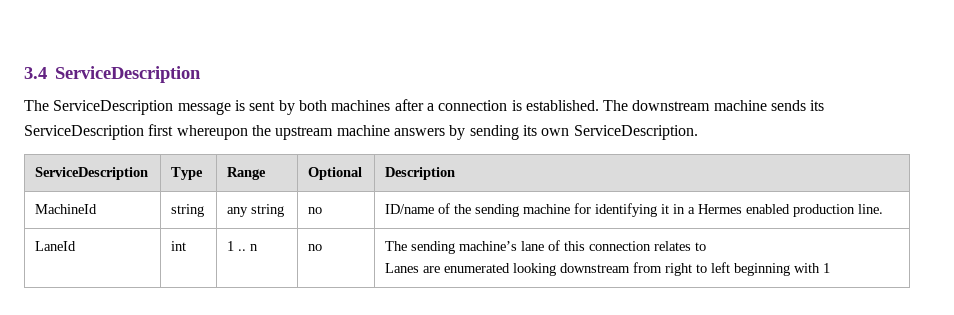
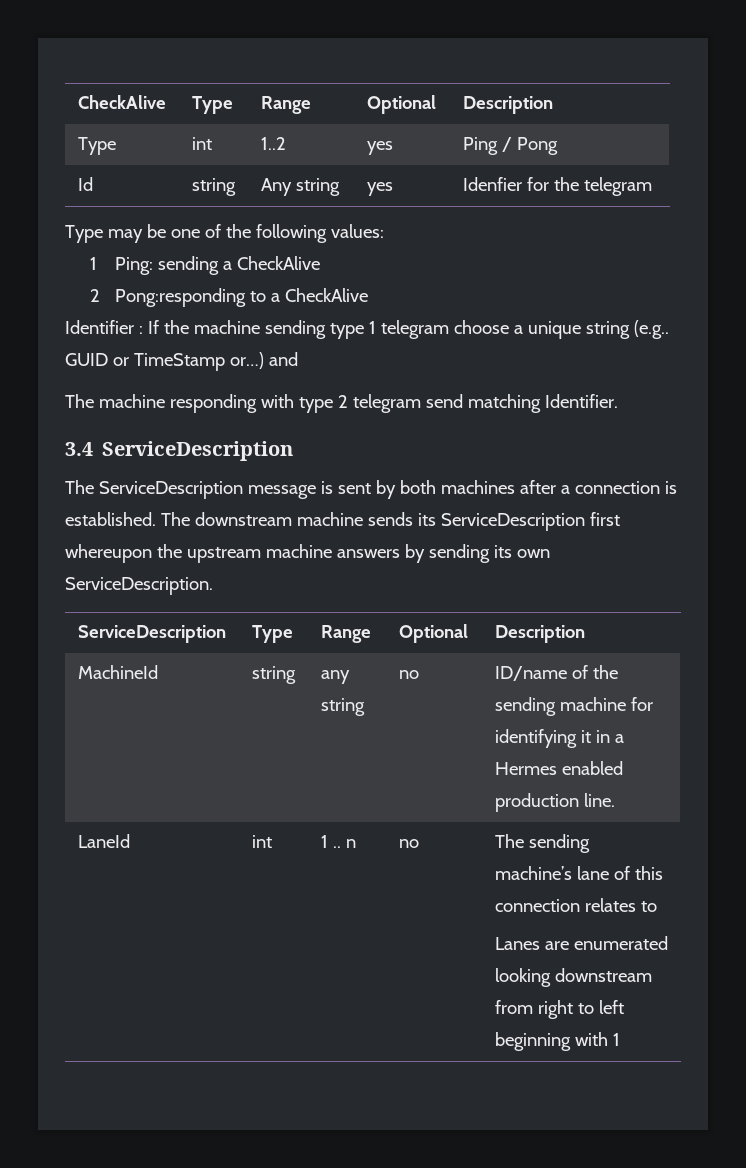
(24, 73) none -> [77,95,166,109] [191,96,233,114] [260,96,311,114] [366,95,436,114] [462,96,553,114] [77,137,116,155] [191,137,212,150] [260,137,286,150] [366,141,393,155] [462,137,558,155] [77,177,93,191] [191,178,236,196] [260,178,340,196] [366,182,393,196] [462,177,652,196] [65,224,384,243] [90,256,321,275] [90,288,369,307] [65,320,669,339] [65,352,298,371] [65,394,618,413] CheckAlive | Type | Range | Optional | Description // Type | int | 1..2 | yes | Ping / Pong // Id | string | Any string | yes | Idenfier for the telegram // Type may be one of the following values: // 1 Ping: sending a CheckAlive // 2 Pong:responding to a CheckAlive // Identifier : If the machine sending type 1 telegram choose a unique string (e.g.. GUID or TimeStamp or…) and // The machine responding with type 2 telegram send matching Identifier. //

